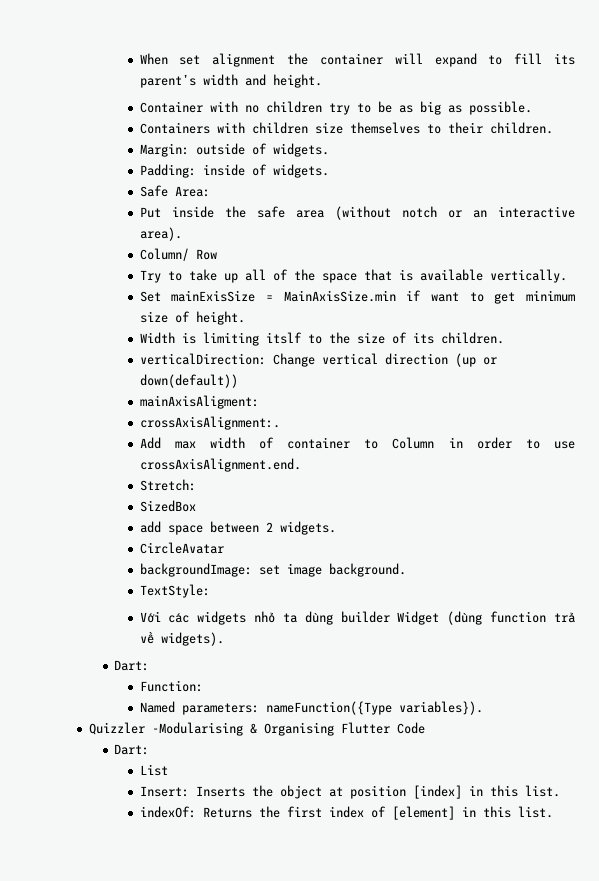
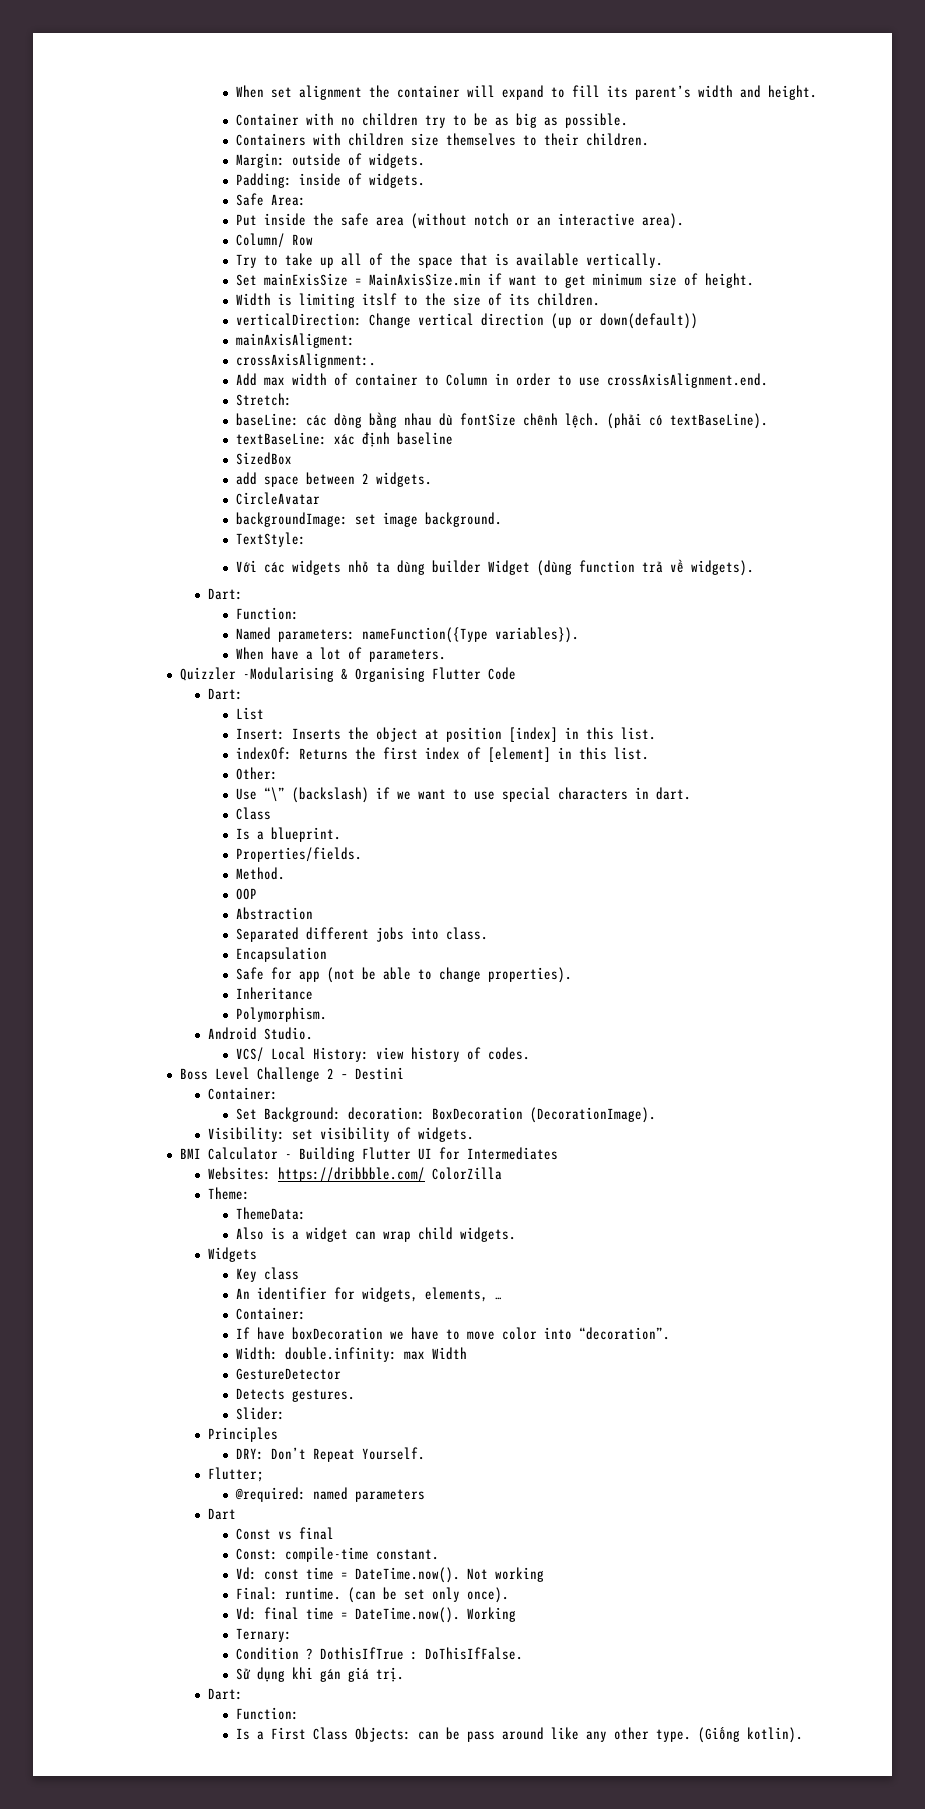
(196, 485) none -> [235,412,768,429] [235,432,453,447] // baseLine: các dòng bằng nhau dù fontSize chênh lệch. (phải có textBaseLine). // textBaseLine: xác định baseline
(483, 708) none -> [235,647,446,662] // When have a lot of parameters.
(553, 812) none -> [235,767,278,780] [235,787,691,803] [235,807,271,820] [235,827,341,842] [235,847,362,862] [235,867,285,880] [235,888,257,900] [235,907,313,920] [235,927,488,942] [235,947,327,962] [235,967,572,983] [235,987,313,1000] [235,1007,327,1022] [208,1027,314,1040] [235,1047,530,1062] [180,1067,405,1082] [208,1087,279,1100] [235,1107,656,1123] [208,1127,475,1142] [180,1147,559,1162] [208,1167,503,1182] [208,1187,251,1200] [235,1207,306,1220] [235,1227,516,1242] [208,1247,258,1262] [235,1267,299,1282] [235,1287,502,1302] [235,1307,306,1320] [235,1327,670,1340] [235,1347,467,1362] [235,1368,341,1380] [235,1388,355,1402] [235,1407,285,1420] [208,1427,279,1442] [235,1447,425,1462] [208,1467,265,1482] [234,1487,425,1502] [208,1508,237,1520] [235,1527,334,1540] [235,1547,439,1562] [235,1567,544,1583] [235,1587,509,1603] [235,1607,516,1623] [235,1628,292,1642] [235,1647,523,1660] [235,1667,404,1682] [208,1688,244,1700] [235,1707,299,1720] [235,1727,803,1743] // Other: // Use “\” (backslash) if we want to use special characters in dart. // Class // Is a blueprint. // Properties/fields. // Method. // OOP // Abstraction // Separated different jobs into class. // Encapsulation // Safe for app (not be able to change properties). // Inheritance // Polymorphism. // Android Studio. // VCS/ Local History: view history of codes. // Boss Level Challenge 2 – Destini // Container: // Set Background: decoration: BoxDecoration (DecorationImage). // Visibility: set visibility of widgets. // BMI Calculator - Building Flutter UI for Intermediates // Websites: https://dribbble.com/ ColorZilla // Theme: // ThemeData: // Also is a widget can wrap child widgets. // Widgets // Key class // An identifier for widgets, elements, … // Container: // If have boxDecoration we have to move color into “decoration”. // Width: double.infinity: max Width // GestureDetector // Detects gestures. // Slider: // Principles // DRY: Don’t Repeat Yourself. // Flutter; // @required: named parameters // Dart // Const vs final // Const: compile-time constant. // Vd: const time = DateTime.now(). Not working // Final: runtime. (can be set only once). // Vd: final time = DateTime.now(). Working // Ternary: // Condition ? DothisIfTrue : DoThisIfFalse. // Sử dụng khi gán giá trị. // Dart: // Function: // Is a First Class Objects: can be pass around like any other type. (Giống kotlin).

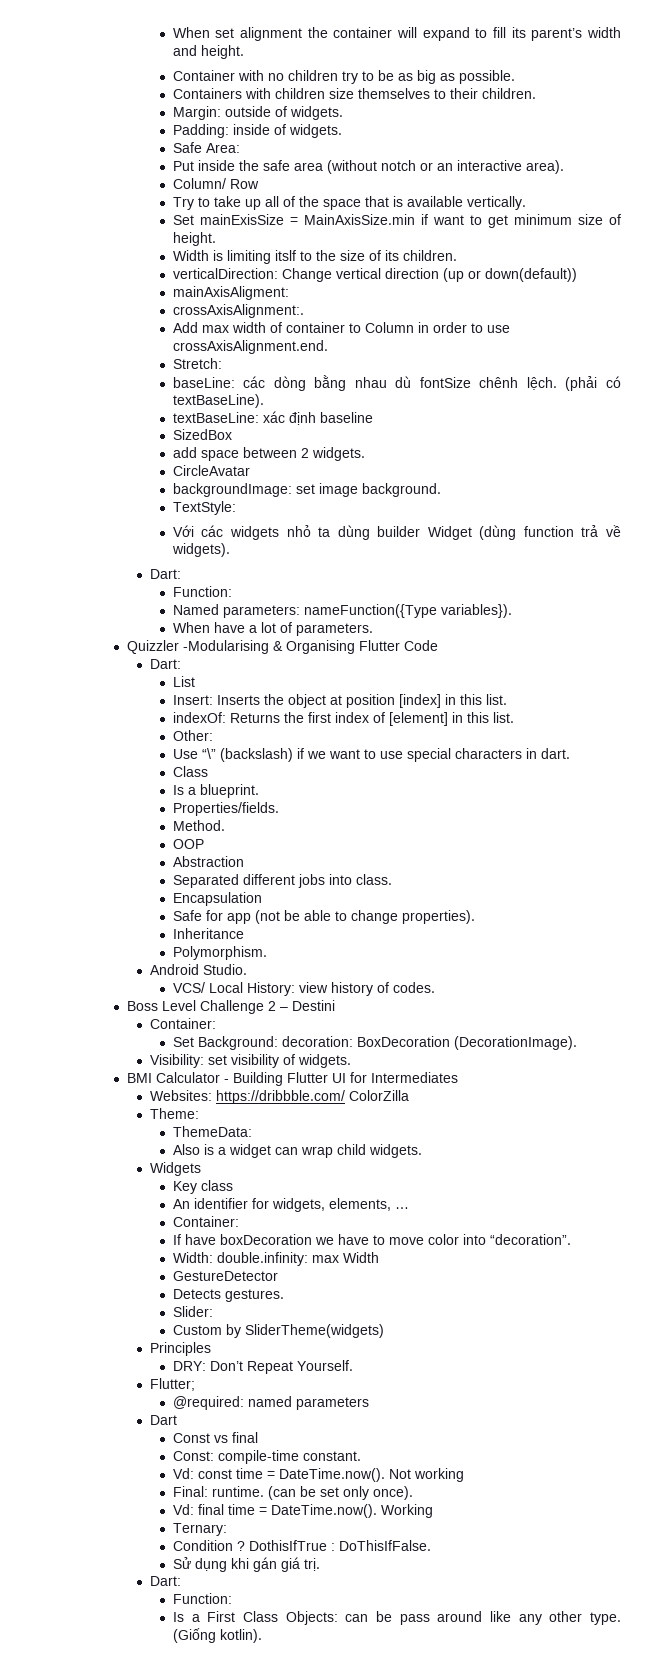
(285, 1413) none -> [172,1324,384,1338] // Custom by SliderTheme(widgets)

